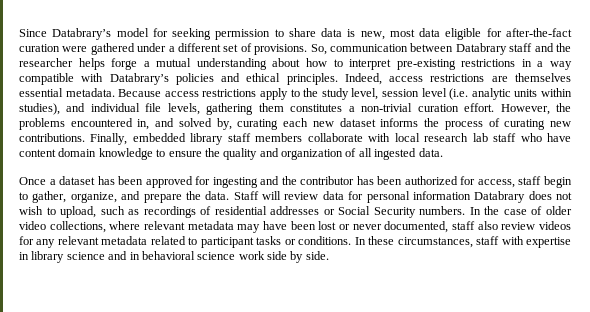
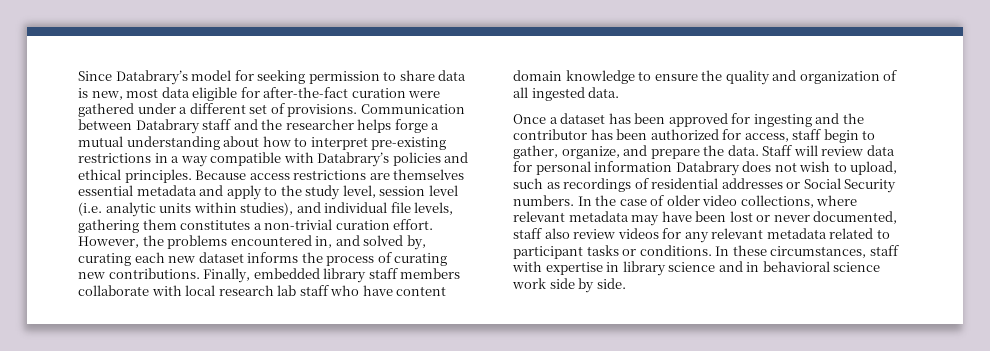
[310,44,408,55] So, communication -> [360,104,465,114] Communication
[344,73,382,85] Indeed, -> [195,170,247,180] Because
[65,88,257,97] metadata. Because access restrictions -> [136,185,224,196] metadata and

